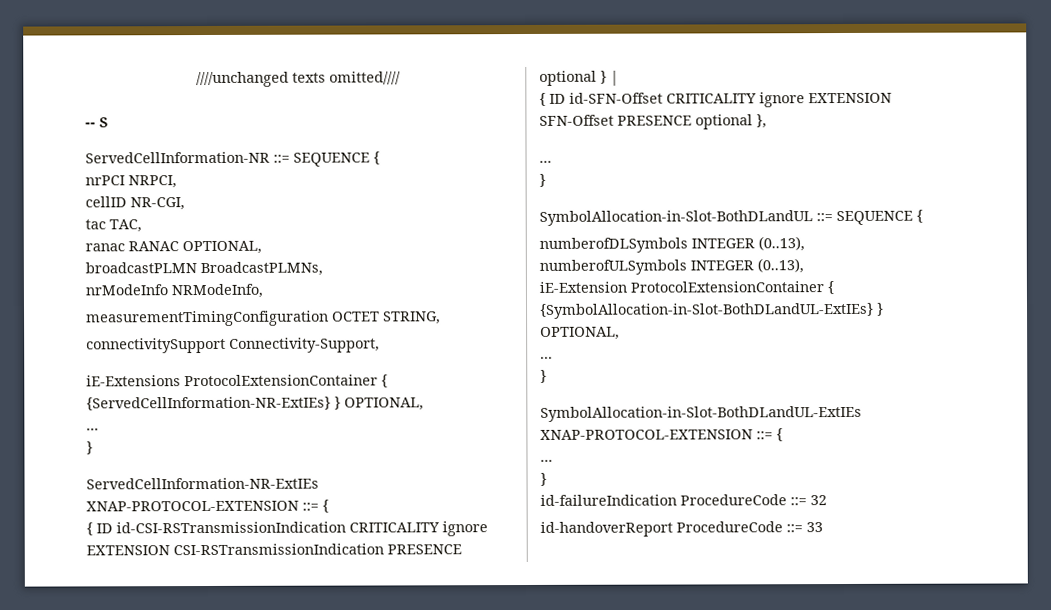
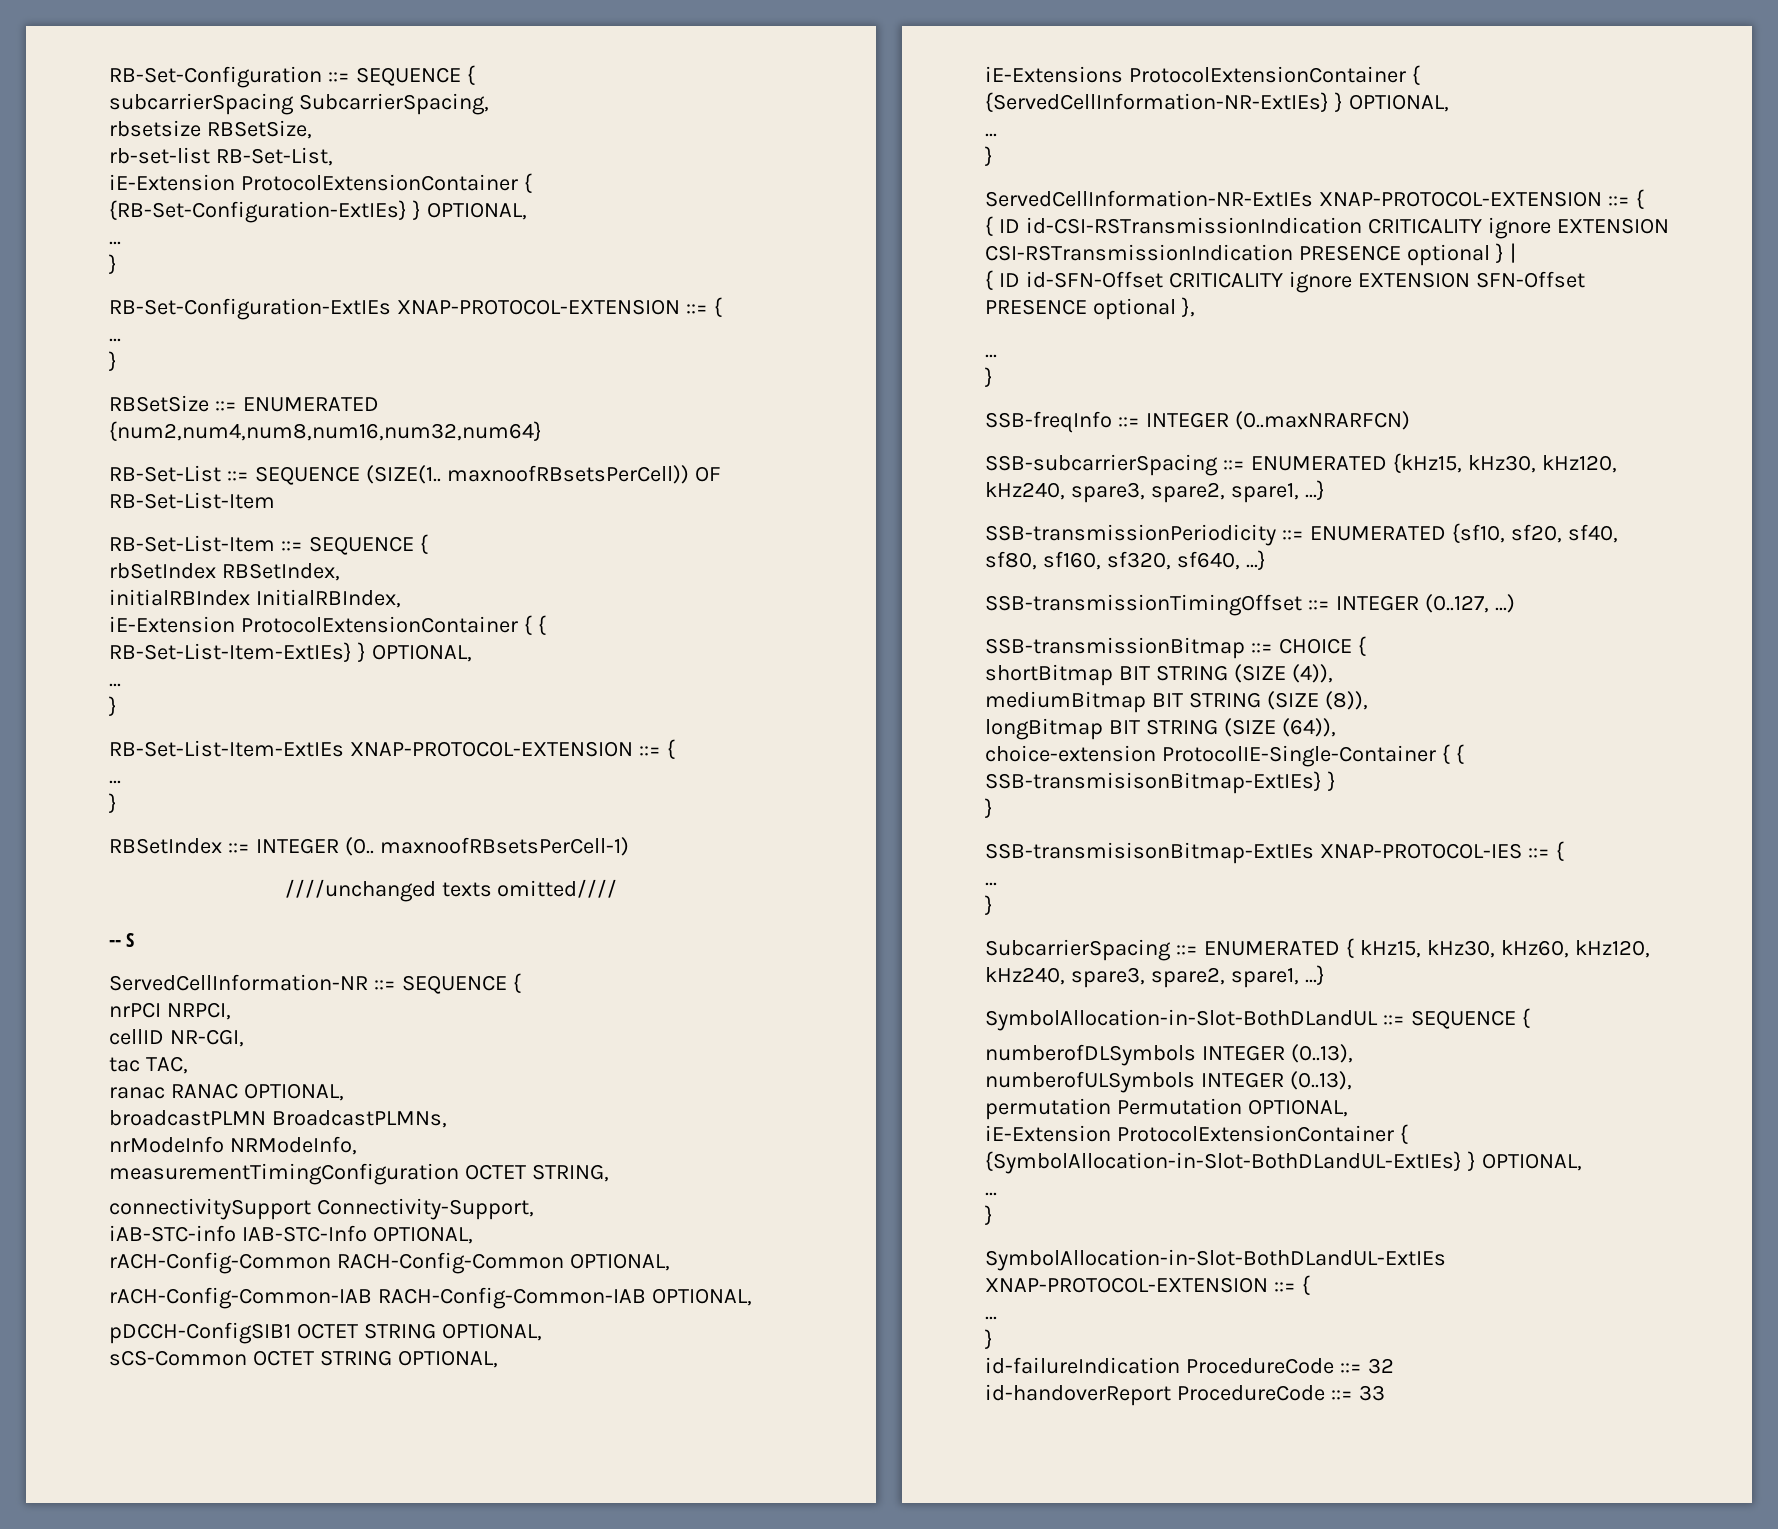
(196, 79) none -> [109,65,475,88] [109,93,489,115] [109,120,312,139] [109,147,333,166] [109,173,532,194] [109,200,527,223] [109,241,121,245] [109,254,117,275] [109,297,722,320] [109,338,121,342] [109,351,117,372] [109,395,379,412] [109,421,542,442] [109,465,721,485] [109,492,275,509] [109,534,428,555] [109,563,340,581] [109,589,401,608] [109,615,546,636] [109,642,472,663] [109,683,121,687] [109,696,117,717] [109,739,675,760] [109,780,121,784] [109,793,117,814] [109,837,629,856] RB-Set-Configuration ::= SEQUENCE { // subcarrierSpacing SubcarrierSpacing, // rbsetsize RBSetSize, // rb-set-list RB-Set-List, // iE-Extension ProtocolExtensionContainer { {RB-Set-Configuration-ExtIEs} } OPTIONAL, // ... // } // RB-Set-Configuration-ExtIEs XNAP-PROTOCOL-EXTENSION ::= { // ... // } // RBSetSize ::= ENUMERATED {num2,num4,num8,num16,num32,num64} // RB-Set-List ::= SEQUENCE (SIZE(1.. maxnoofRBsetsPerCell)) OF RB-Set-List-Item // RB-Set-List-Item ::= SEQUENCE { // rbSetIndex RBSetIndex, // initialRBIndex InitialRBIndex, // iE-Extension ProtocolExtensionContainer { { RB-Set-List-Item-ExtIEs} } OPTIONAL, // ... // } // RB-Set-List-Item-ExtIEs XNAP-PROTOCOL-EXTENSION ::= { // ... // } // RBSetIndex ::= INTEGER (0.. maxnoofRBsetsPerCell-1) //
(380, 345) none -> [109,1225,473,1244] [109,1252,670,1274] [109,1287,752,1309] [109,1322,542,1344] [109,1350,498,1368] // iAB-STC-info IAB-STC-Info OPTIONAL, // rACH-Config-Common RACH-Config-Common OPTIONAL, // rACH-Config-Common-IAB RACH-Config-Common-IAB OPTIONAL, // pDCCH-ConfigSIB1 OCTET STRING OPTIONAL, // sCS-Common OCTET STRING OPTIONAL,
(546, 180) none -> [985,411,1410,433] [985,453,1617,476] [985,480,1325,503] [985,523,1618,546] [985,550,1266,571] [985,594,1515,616] [985,636,1366,659] [985,664,1333,686] [985,691,1368,713] [985,718,1336,740] [985,744,1464,767] [985,771,1336,794] [985,798,993,819] [985,841,1564,864] [985,882,997,886] [985,895,993,916] [985,938,1650,961] [985,965,1325,988] // SSB-freqInfo ::= INTEGER (0..maxNRARFCN) // SSB-subcarrierSpacing ::= ENUMERATED {kHz15, kHz30, kHz120, kHz240, spare3, spare2, spare1, ...} // SSB-transmissionPeriodicity ::= ENUMERATED {sf10, sf20, sf40, sf80, sf160, sf320, sf640, ...} // SSB-transmissionTimingOffset ::= INTEGER (0..127, ...) // SSB-transmissionBitmap ::= CHOICE { // shortBitmap BIT STRING (SIZE (4)), // mediumBitmap BIT STRING (SIZE (8)), // longBitmap BIT STRING (SIZE (64)), // choice-extension ProtocolIE-Single-Container { { SSB-transmisisonBitmap-ExtIEs} } // } // SSB-transmisisonBitmap-ExtIEs XNAP-PROTOCOL-IES ::= { // ... // } // SubcarrierSpacing ::= ENUMERATED { kHz15, kHz30, kHz60, kHz120, kHz240, spare3, spare2, spare1, ...}
(804, 266) none -> [985,1098,1348,1120] // permutation Permutation OPTIONAL,

